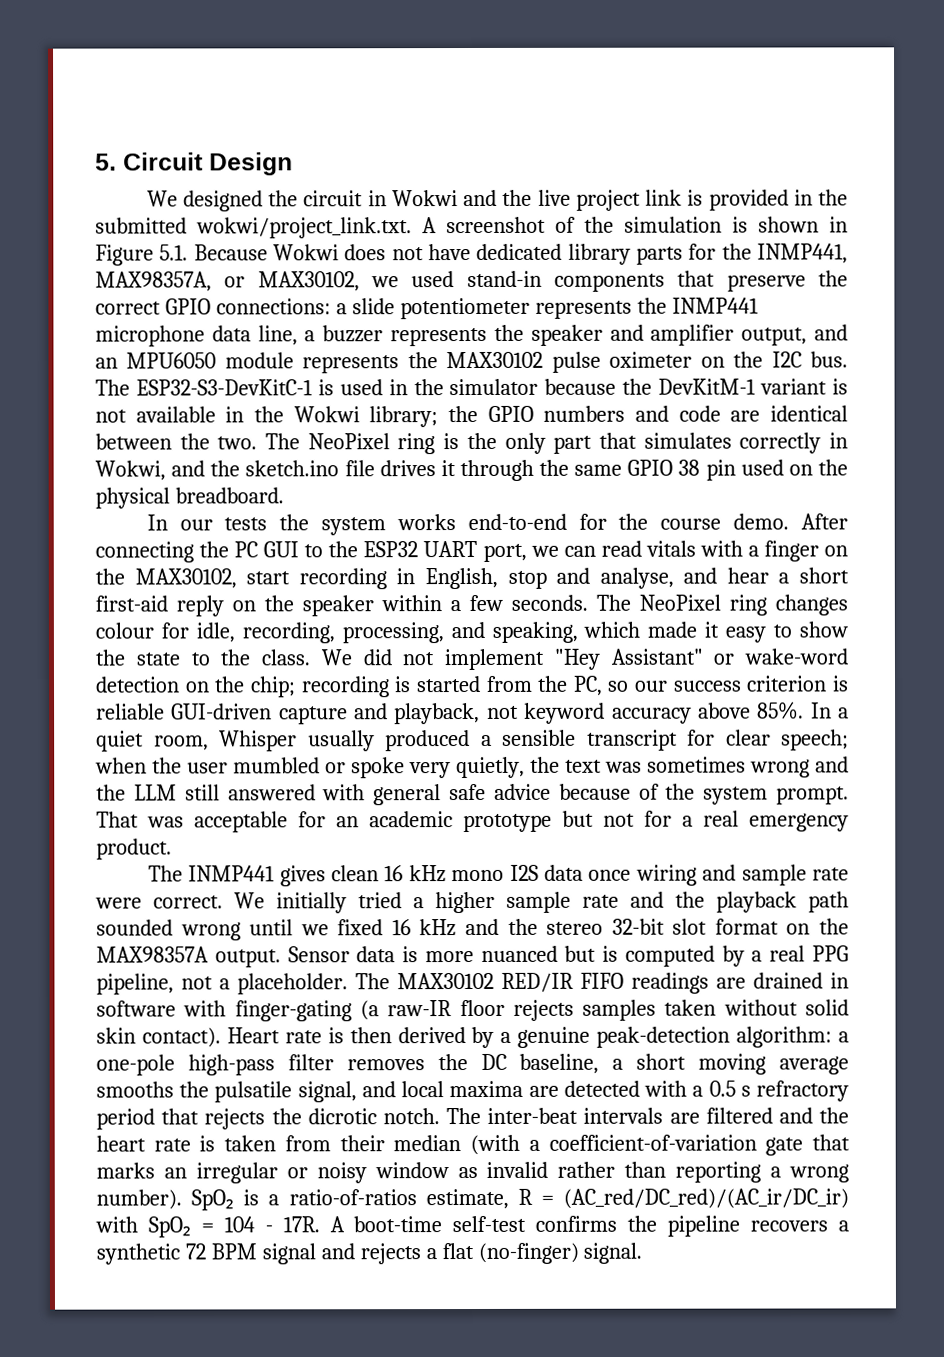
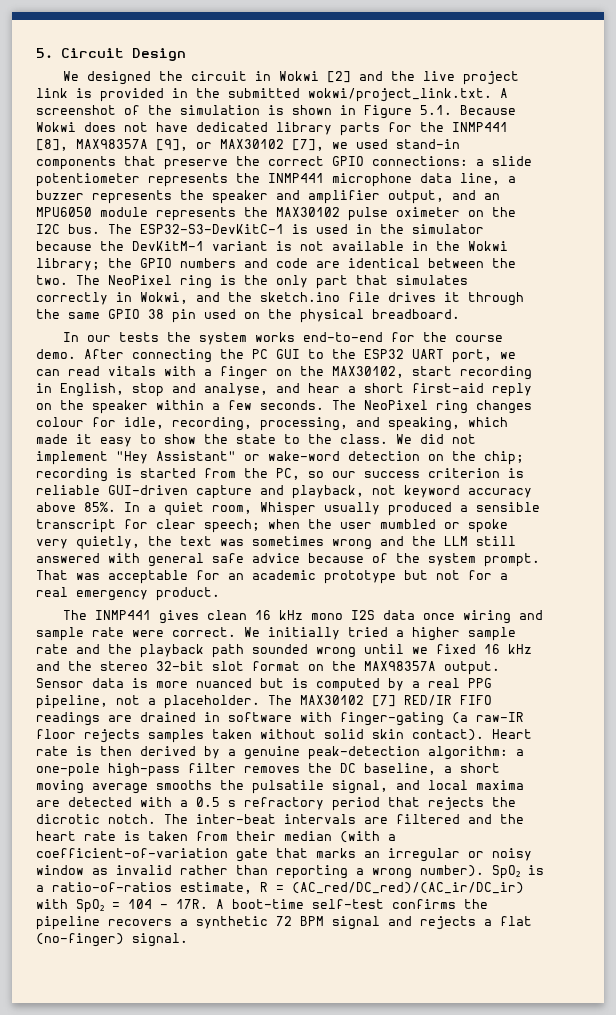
(458, 198) none -> [327,71,352,83] [2]
[757,243,849,264] [95,271,360,292] INMP441, MAX98357A, or MAX30102, -> [452,122,508,132] [36,139,324,151] INMP441 [8], MAX98357A [9], or MAX30102 [7],
(494, 981) none -> [372,695,396,707] [7]

